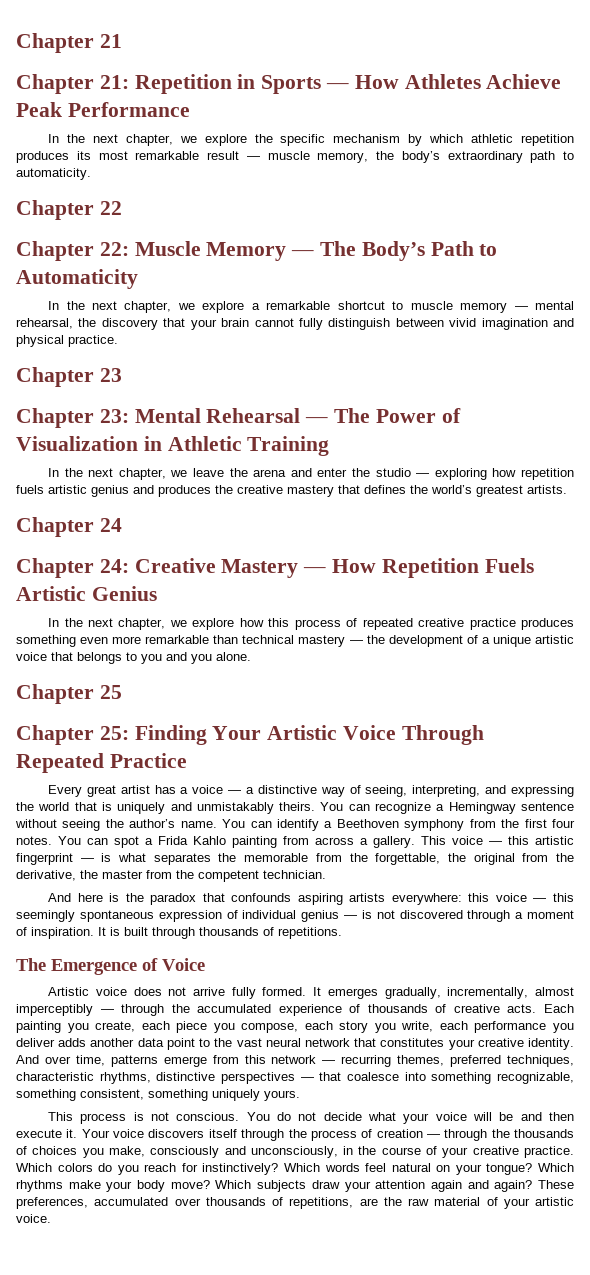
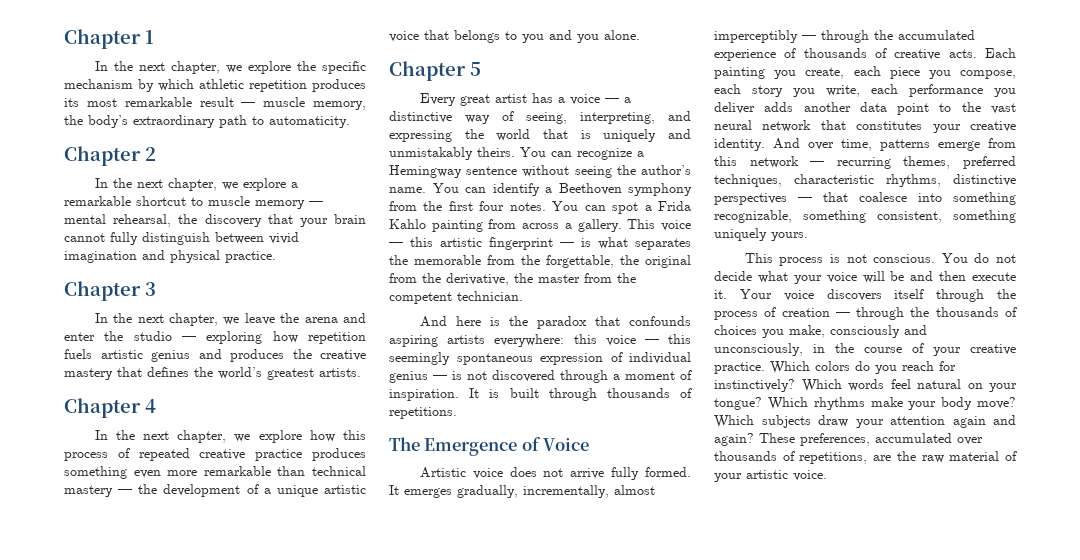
[16,33,122,53] [16,74,562,94] [16,102,190,117] Chapter 21 // Chapter 21: Repetition in Sports — How Athletes Achieve Peak Performance -> [64,29,154,49] Chapter 1
[99,201,122,215] [16,241,498,261] [16,269,138,289] 22 // Chapter 22: Muscle Memory — The Body’s Path to Automaticity -> [145,147,156,161] 2
[99,368,122,382] [16,408,461,428] [16,436,330,456] 23 // Chapter 23: Mental Rehearsal — The Power of Visualization in Athletic Training -> [145,282,156,296] 3
[99,518,122,532] [16,558,534,578] [16,586,157,601] 24 // Chapter 24: Creative Mastery — How Repetition Fuels Artistic Genius -> [145,399,156,413] 4
[99,685,122,699] [16,725,484,745] [16,753,187,773] 25 // Chapter 25: Finding Your Artistic Voice Through Repeated Practice -> [470,62,481,76] 5

